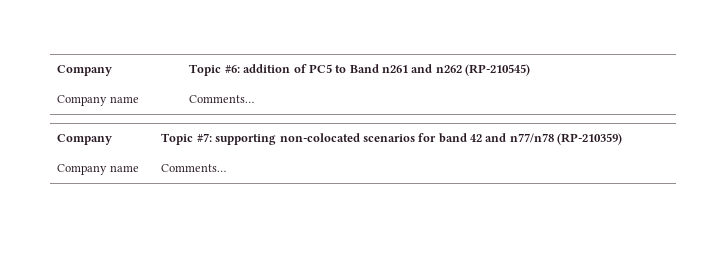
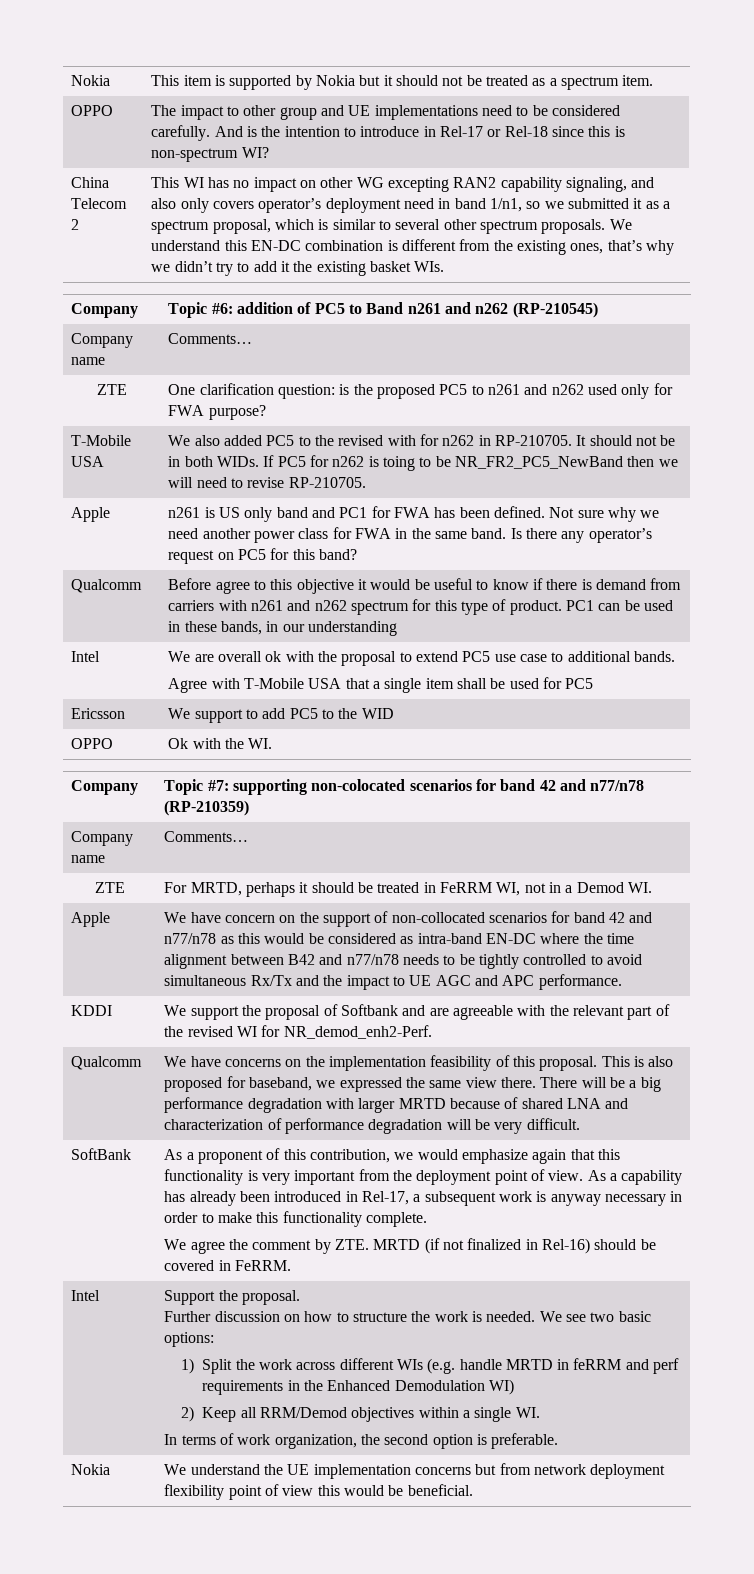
(57, 70) none -> [71,75,111,86] [151,75,654,90] [71,105,114,116] [151,105,620,120] [151,125,625,141] [151,147,269,162] [71,177,110,188] [71,198,128,209] [71,219,80,230] [151,177,655,192] [151,198,670,213] [151,219,632,234] [151,239,674,255] [151,261,445,276] Nokia | This item is supported by Nokia but it should not be treated as a spectrum item. // OPPO | The impact to other group and UE implementations need to be considered carefully. And is the intention to introduce in Rel-17 or Rel-18 since this is non-spectrum WI? // China Telecom 2 | This WI has no impact on other WG excepting RAN2 capability signaling, and also only covers operator’s deployment need in band 1/n1, so we submitted it as a spectrum proposal, which is similar to several other spectrum proposals. We understand this EN-DC combination is different from the existing ones, that’s why we didn’t try to add it the existing basket WIs. //
(255, 99) none -> [97,384,127,395] [168,383,673,399] [168,405,266,420] [71,435,132,446] [71,456,105,467] [168,434,676,446] [168,455,678,471] [168,477,366,488] [71,507,111,522] [168,506,660,522] [168,527,652,543] [168,548,357,564] [71,579,143,593] [168,578,682,594] [168,599,673,615] [168,621,397,636] [71,651,101,662] [168,651,675,666] [168,677,594,693] [71,708,126,719] [168,708,394,723] [71,738,114,749] [168,738,273,749] // ZTE | One clarification question: is the proposed PC5 to n261 and n262 used only for FWA purpose? // T-Mobile USA | We also added PC5 to the revised with for n262 in RP-210705. It should not be in both WIDs. If PC5 for n262 is toing to be NR_FR2_PC5_NewBand then we will need to revise RP-210705. // Apple | n261 is US only band and PC1 for FWA has been defined. Not sure why we need another power class for FWA in the same band. Is there any operator’s request on PC5 for this band? // Qualcomm | Before agree to this objective it would be useful to know if there is demand from carriers with n261 and n262 spectrum for this type of product. PC1 can be used in these bands, in our understanding // Intel | We are overall ok with the proposal to extend PC5 use case to additional bands. // Agree with T-Mobile USA that a single item shall be used for PC5 // Ericsson | We support to add PC5 to the WID // OPPO | Ok with the WI.
(227, 168) none -> [95,882,125,893] [164,882,652,897] [71,912,111,927] [164,911,653,927] [164,933,634,944] [164,954,642,969] [164,974,622,990] [71,1005,113,1016] [164,1004,670,1020] [164,1025,432,1039] [71,1056,143,1070] [164,1055,674,1071] [164,1076,661,1092] [164,1097,629,1113] [164,1118,580,1134] [71,1148,132,1160] [164,1148,620,1164] [164,1169,683,1185] [164,1191,683,1206] [164,1211,427,1227] [164,1238,656,1254] [164,1260,291,1271] [71,1290,101,1301] [164,1290,300,1305] [164,1311,651,1322] [164,1332,215,1347] [181,1358,680,1374] [202,1379,514,1395] [181,1406,540,1422] [164,1433,559,1449] [71,1464,111,1475] [164,1463,666,1479] [164,1484,473,1500] // ZTE | For MRTD, perhaps it should be treated in FeRRM WI, not in a Demod WI. // Apple | We have concern on the support of non-collocated scenarios for band 42 and n77/n78 as this would be considered as intra-band EN-DC where the time alignment between B42 and n77/n78 needs to be tightly controlled to avoid simultaneous Rx/Tx and the impact to UE AGC and APC performance. // KDDI | We support the proposal of Softbank and are agreeable with the relevant part of the revised WI for NR_demod_enh2-Perf. // Qualcomm | We have concerns on the implementation feasibility of this proposal. This is also proposed for baseband, we expressed the same view there. There will be a big performance degradation with larger MRTD because of shared LNA and characterization of performance degradation will be very difficult. // SoftBank | As a proponent of this contribution, we would emphasize again that this functionality is very important from the deployment point of view. As a capability has already been introduced in Rel-17, a subsequent work is anyway necessary in order to make this functionality complete. // We agree the comment by ZTE. MRTD (if not finalized in Rel-16) should be covered in FeRRM. // Intel | Support the proposal. // Further discussion on how to structure the work is needed. We see two basic options: // 1) Split the work across different WIs (e.g. handle MRTD in feRRM and perf requirements in the Enhanced Demodulation WI) // 2) Keep all RRM/Demod objectives within a single WI. // In terms of work organization, the second option is preferable. // Nokia | We understand the UE implementation concerns but from network deployment flexibility point of view this would be beneficial.

